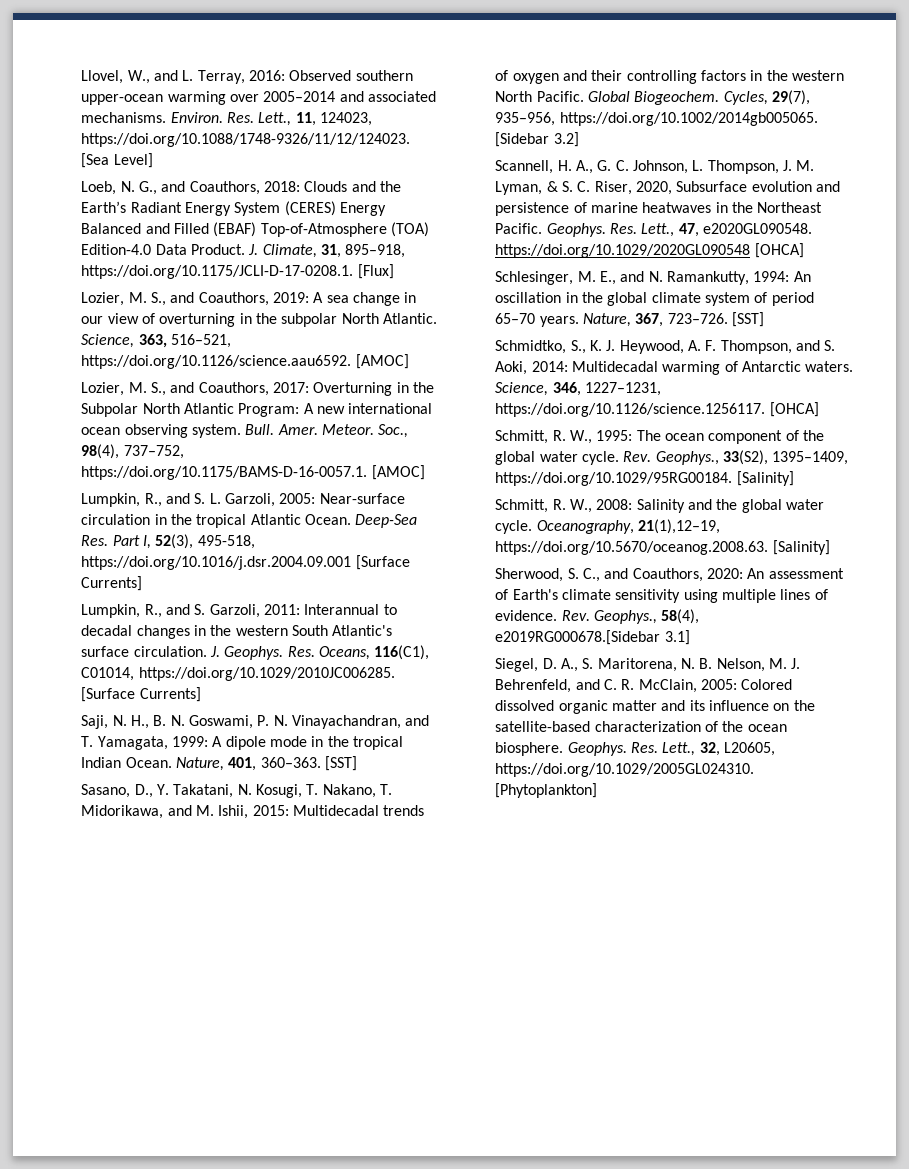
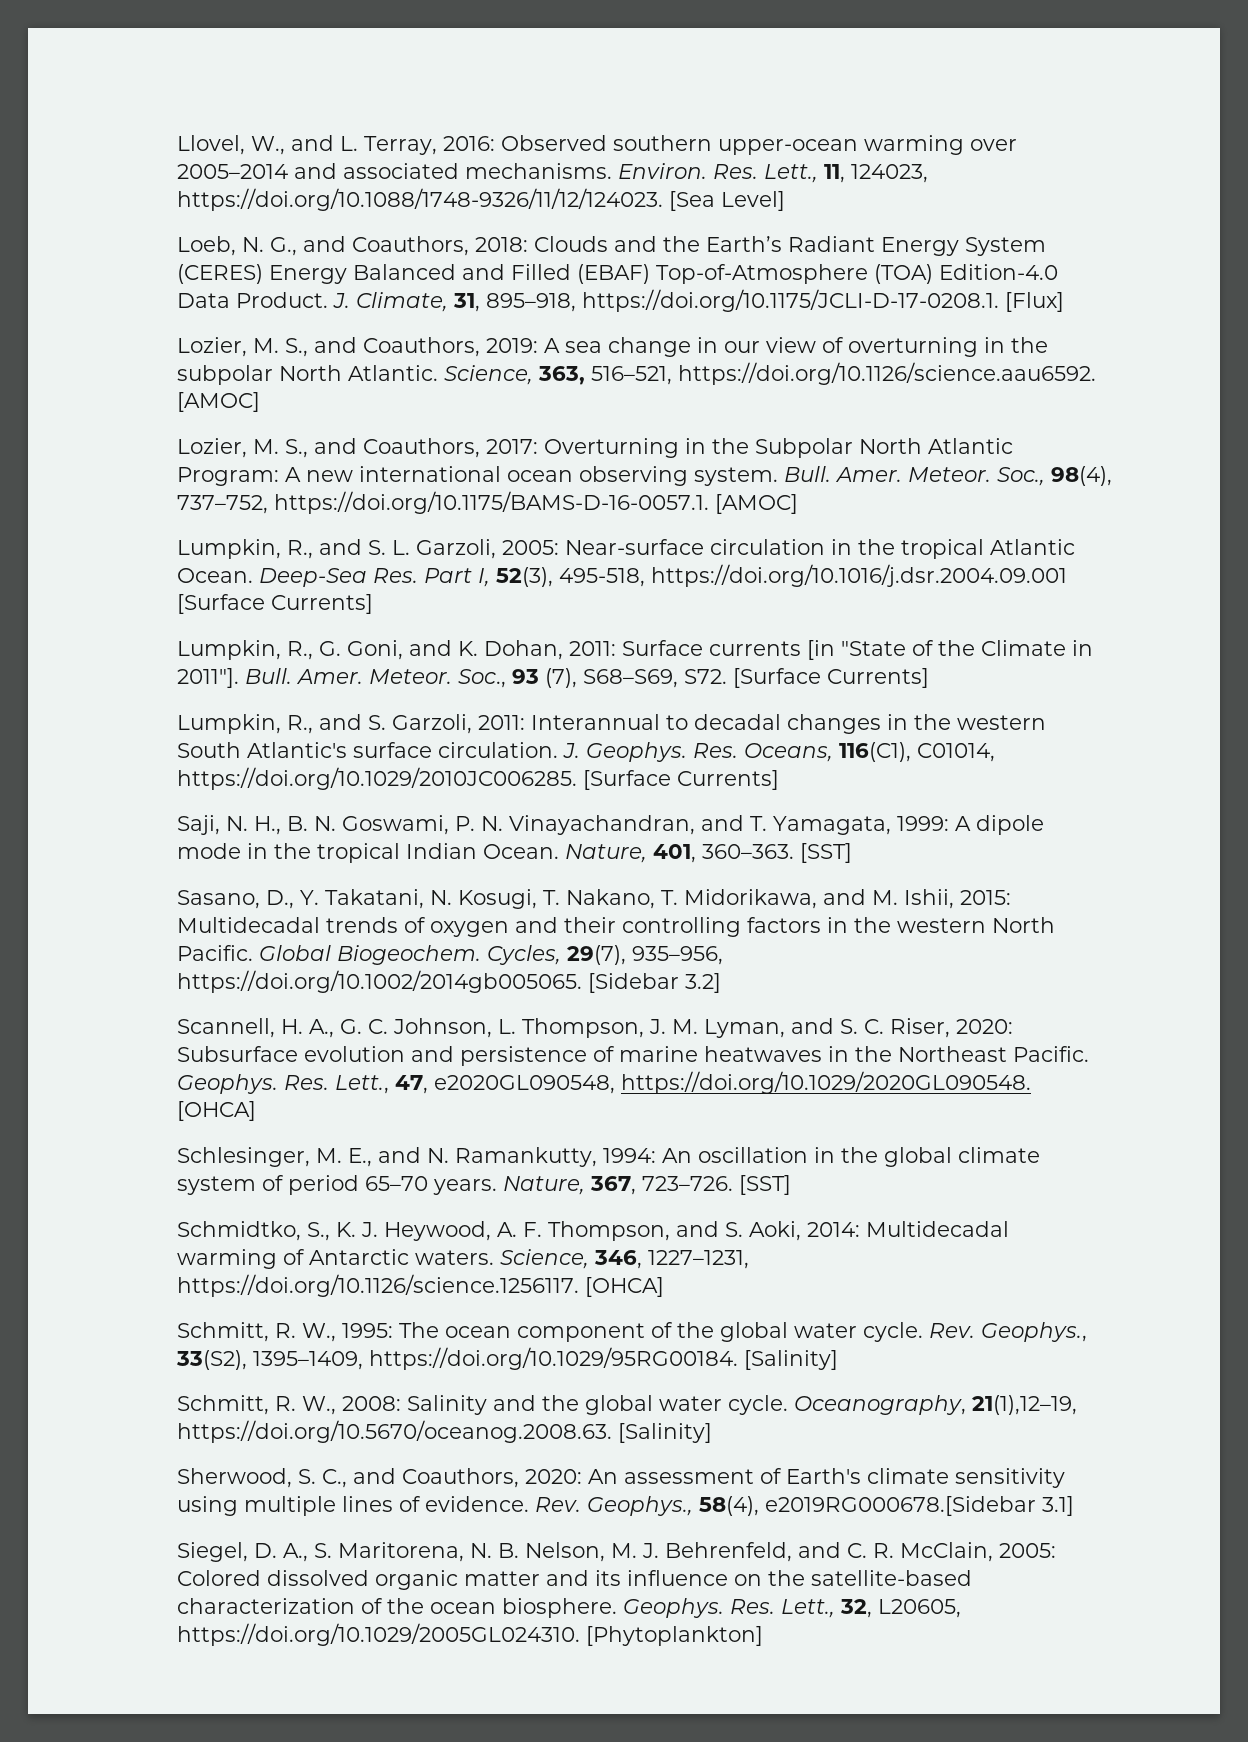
(143, 583) none -> [176,640,1093,660] [176,668,929,688] // Lumpkin, R., G. Goni, and K. Dohan, 2011: Surface currents [in "State of the Climate in 2011"]. Bull. Amer. Meteor. Soc., 93 (7), S68–S69, S72. [Surface Currents]
[546,181,558,192] & -> [790,1018,834,1034] and
[635,181,672,195] 2020, -> [955,1019,1013,1034] 2020:
[702,223,812,234] [495,244,751,258] e2020GL090548. https://doi.org/10.1029/2020GL090548 -> [433,1071,1031,1094] e2020GL090548, https://doi.org/10.1029/2020GL090548.

